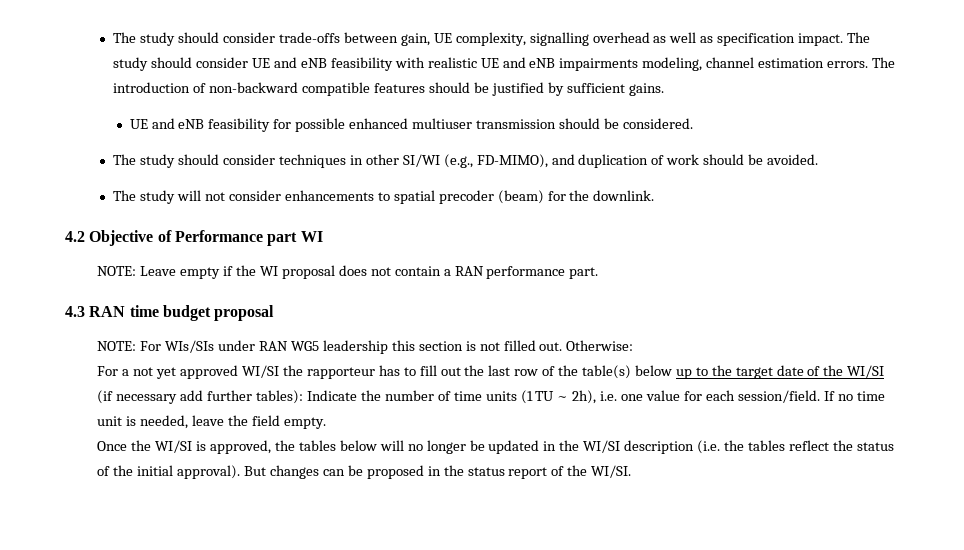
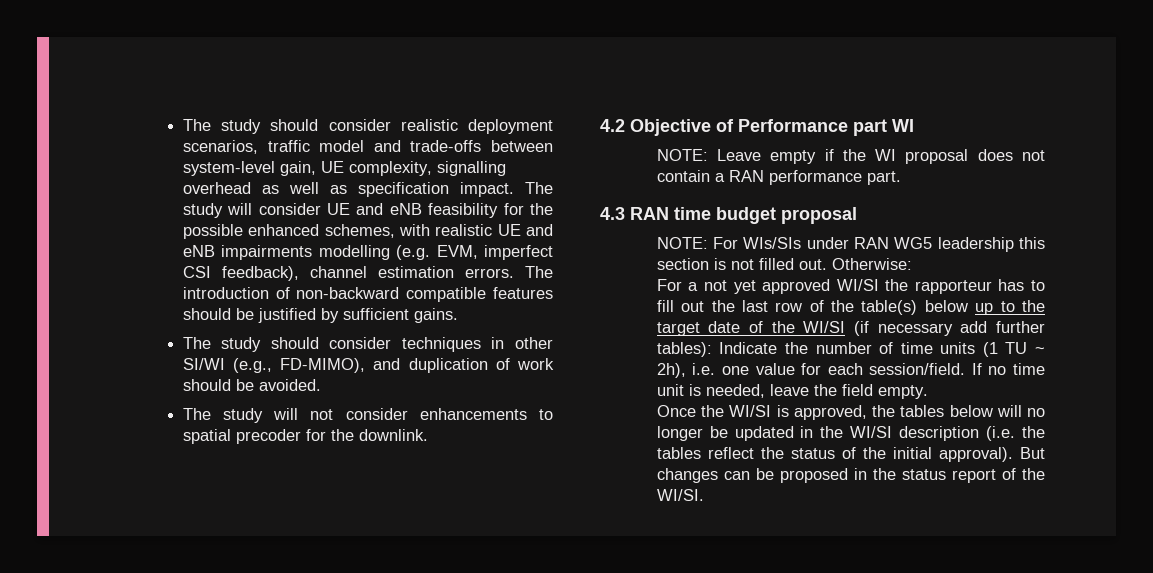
[113,32,276,46] The study should consider -> [182,119,553,134] [182,140,401,154] The study should consider realistic deployment scenarios, traffic model and
(398, 37) none -> [182,161,275,176] system-level
[151,57,193,68] should -> [227,203,253,215] will
(393, 64) none -> [503,203,554,215] [182,224,395,239] for the possible enhanced schemes,
[642,57,703,71] modeling, -> [318,245,553,260] [182,266,299,281] modelling (e.g. EVM, imperfect CSI feedback),
[129,118,693,132] // UE and eNB feasibility for possible enhanced multiuser transmission should be considered. -> (458, 315) none
[497,190,544,204] (beam) -> (301, 436) none

